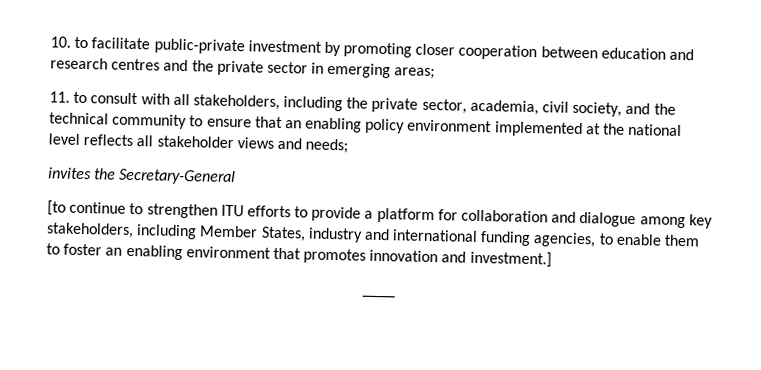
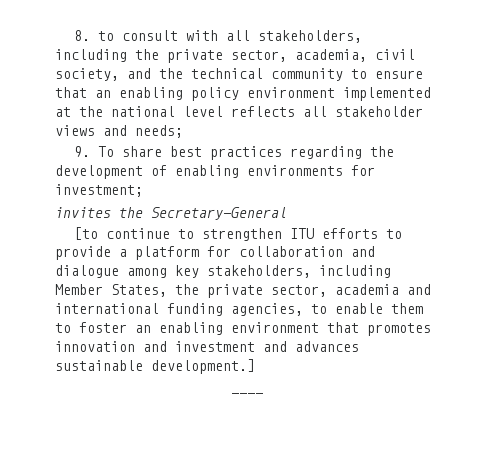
[50,36,695,61] [50,57,436,80] [49,91,70,103] 10. to facilitate public-private investment by promoting closer cooperation between education and research centres and the private sector in emerging areas; // 11. -> [74,30,91,41] 8.
(349, 146) none -> [74,146,395,160] [55,165,375,179] [55,184,143,197] // 9. To share best practices regarding the development of enabling environments for investment;
[307,227,363,243] industry -> [175,284,399,298] the private sector, academia
[469,250,552,268] investment.] -> [175,341,359,352] [55,359,255,374] investment and advances sustainable development.]

